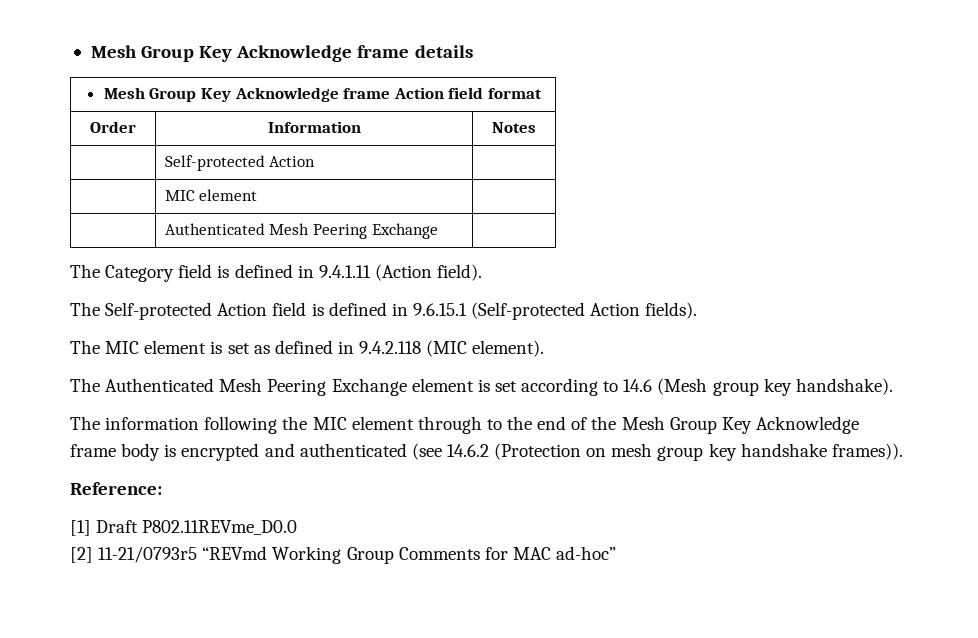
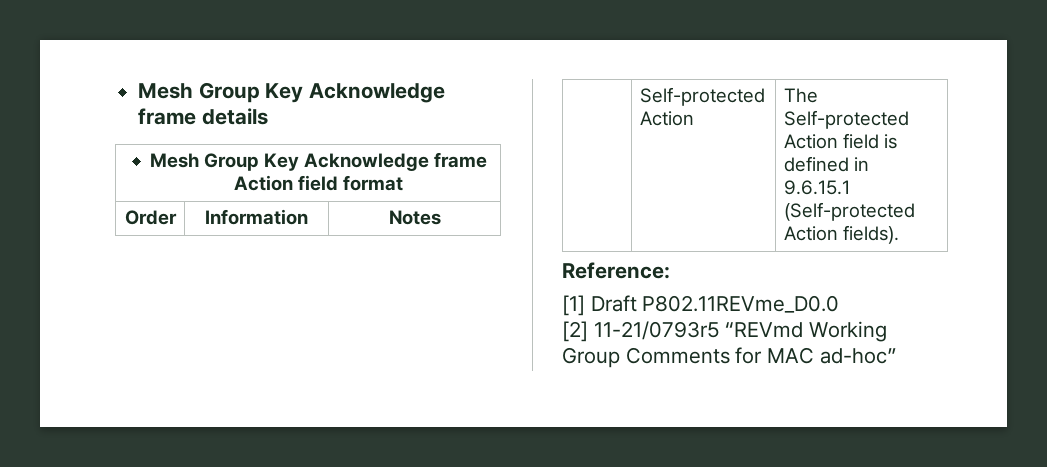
[164,189,258,201] [164,223,438,239] [70,264,483,282] // | MIC element | // | Authenticated Mesh Peering Exchange | // The Category field is defined in 9.4.1.11 (Action field). // -> (694, 118) none
[70,340,545,357] [70,378,893,396] [70,416,859,434] [70,443,903,461] // The MIC element is set as defined in 9.4.2.118 (MIC element). // The Authenticated Mesh Peering Exchange element is set according to 14.6 (Mesh group key handshake). // The information following the MIC element through to the end of the Mesh Group Key Acknowledge frame body is encrypted and authenticated (see 14.6.2 (Protection on mesh group key handshake frames)). -> (899, 234) none

